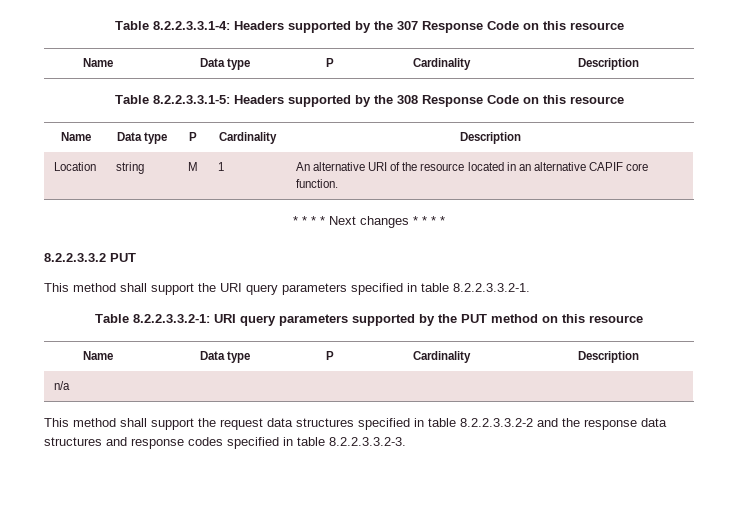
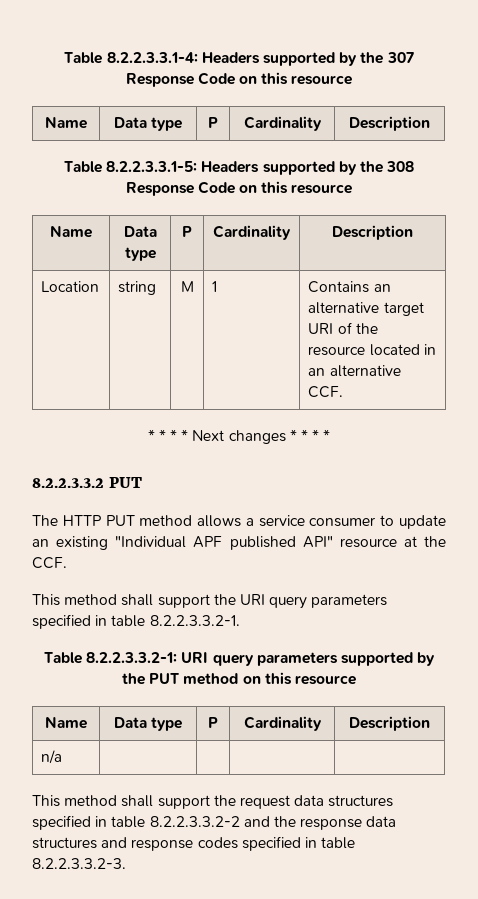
[295,162,366,171] An alternative -> [308,281,391,293] [308,302,424,316] Contains an alternative target
[589,162,649,171] [295,179,338,188] CAPIF core function. -> [308,386,344,398] CCF.
(136, 257) none -> [32,515,446,529] [32,536,446,550] [32,557,67,569] // The HTTP PUT method allows a service consumer to update an existing "Individual APF published API" resource at the CCF.

